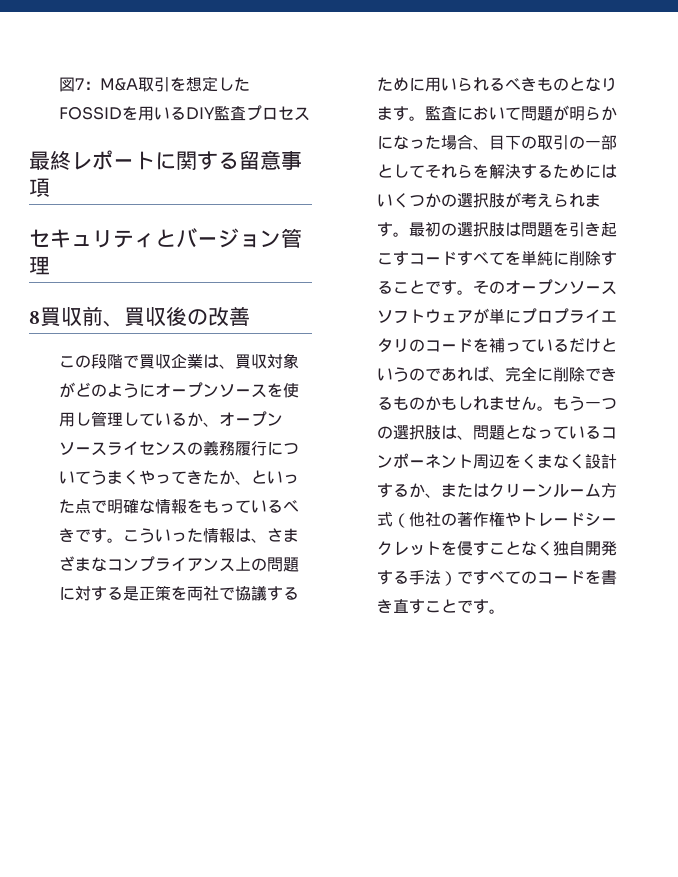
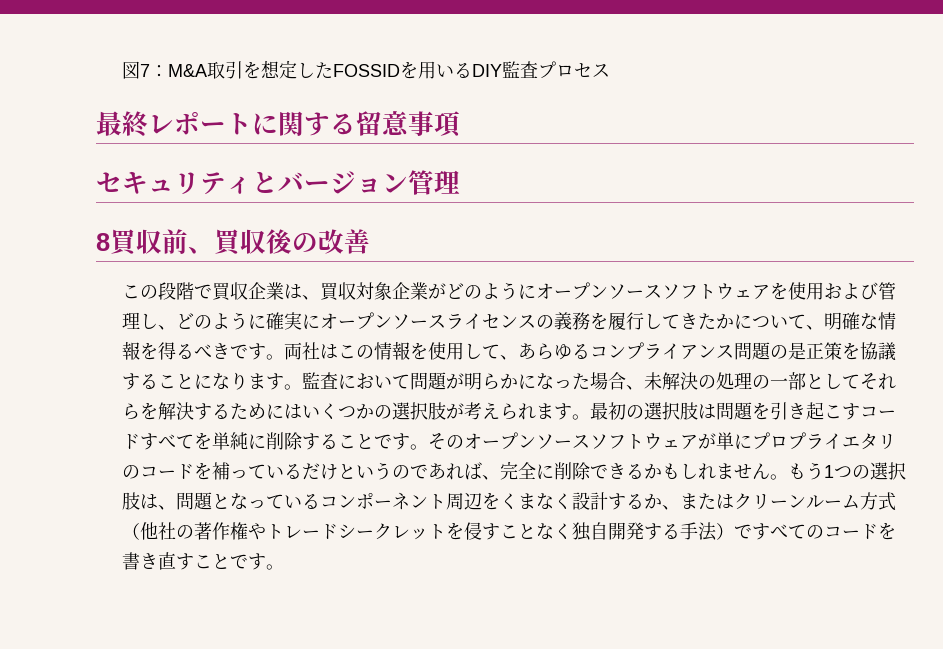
(299, 361) none -> [392,282,429,300] 企業
[266,383,299,398] [58,411,219,427] を使用し管理しているか、 -> [662,282,897,300] [122,312,321,330] ソフトウェアを使用および管理し、どのように確実に
[234,441,299,456] [58,470,299,485] [58,499,107,514] 履行についてうまくやってきたか、といった点で -> [590,312,825,330] を履行してきたかについて、
[202,499,267,513] もってい -> [158,342,177,360] 得
[122,528,299,543] [58,556,299,572] [58,586,123,601] こういった情報は、さまざまなコンプライアンス上の問題に対する -> [284,341,789,360] 両社はこの情報を使用して、あらゆるコンプライアンス問題の
[186,586,235,601] 両社で -> (861, 351) none
[376,77,585,92] ために用いられるべきものと -> [158,374,213,389] ことに
[488,135,569,150] 目下の取引 -> [644,372,753,390] 未解決の処理
[392,396,425,410] もの -> (645, 471) none
[584,402,601,409] 一 -> [824,465,835,478] 1

